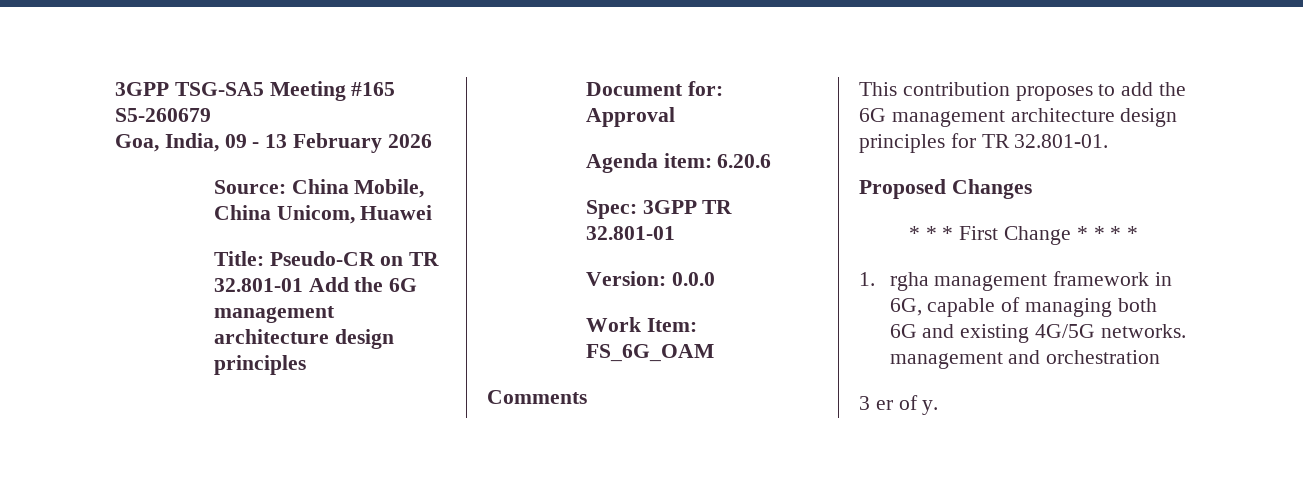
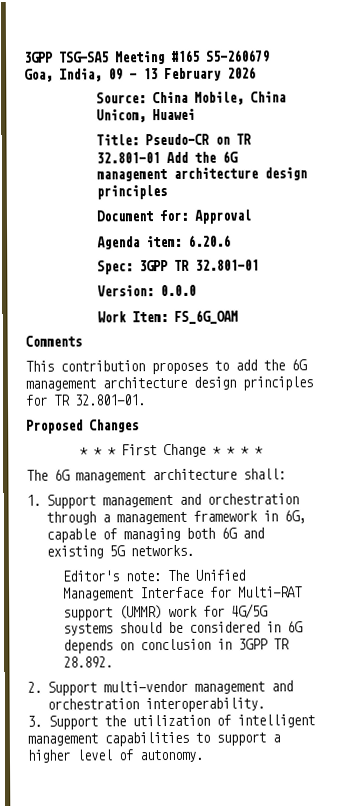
[859,272,929,291] 1. rgha -> [26,468,286,483] [26,493,299,509] [45,511,110,525] The 6G management architecture shall: // 1. Support management and orchestration through a
[1035,324,1186,338] [889,350,1161,369] [859,395,939,415] 4G/5G networks. management and orchestration // 3 er of y. -> [108,544,194,557] [62,569,246,582] [63,586,304,601] [63,603,269,621] [63,621,304,636] [63,638,291,654] [63,656,114,668] [27,680,293,696] [46,697,265,713] [27,714,315,730] [27,731,280,747] [27,749,204,763] 5G networks. // Editor's note: The Unified Management Interface for Multi-RAT support (UMMR) work for 4G/5G systems should be considered in 6G depends on conclusion in 3GPP TR 28.892. // 2. Support multi-vendor management and orchestration interoperability. // 3. Support the utilization of intelligent management capabilities to support a higher level of autonomy.

